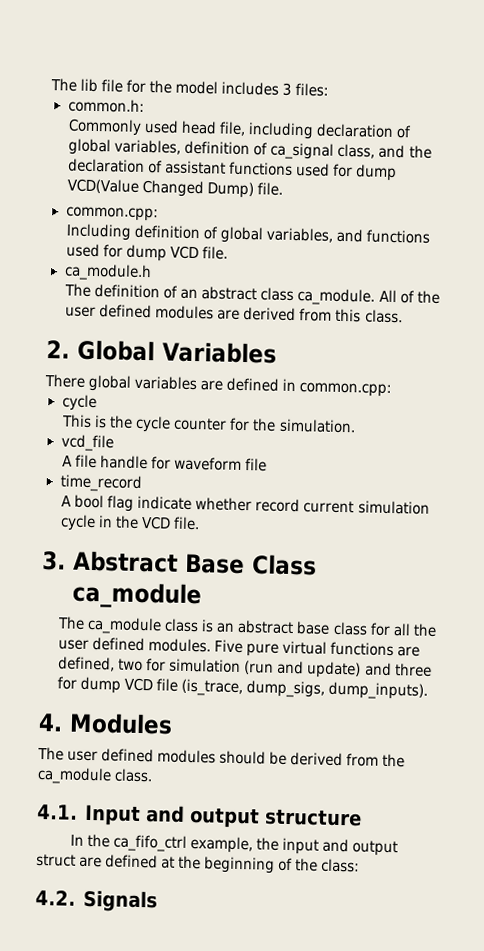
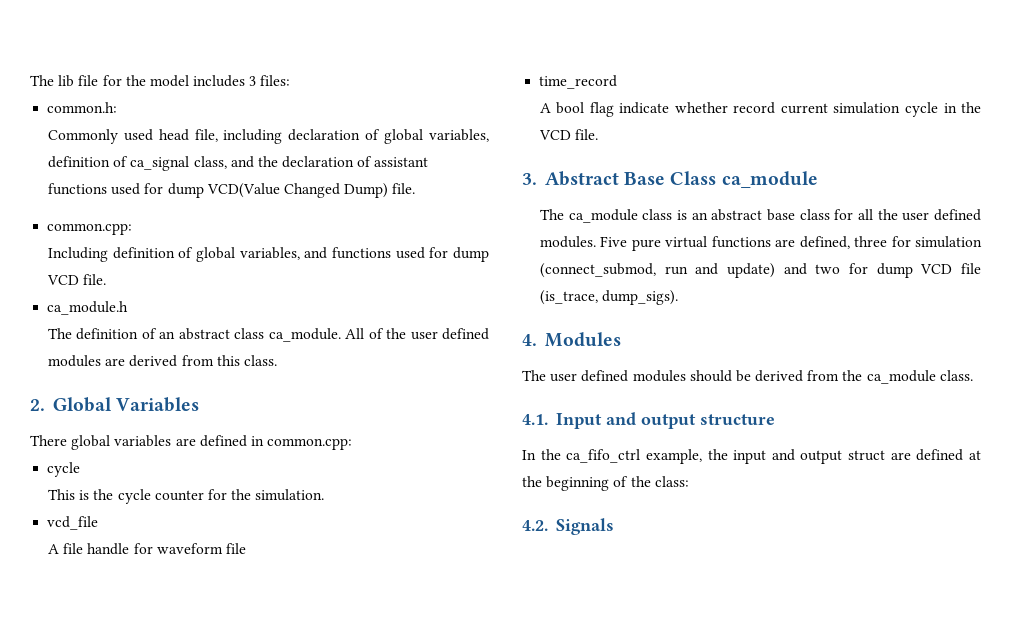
[118,658,144,672] two -> [854,236,888,247] three
[244,660,275,675] (run -> [539,263,688,278] (connect_submod, run
[394,663,432,677] three -> [815,264,841,274] two
[246,680,429,700] dump_sigs, dump_inputs). -> [602,290,679,305] dump_sigs).

